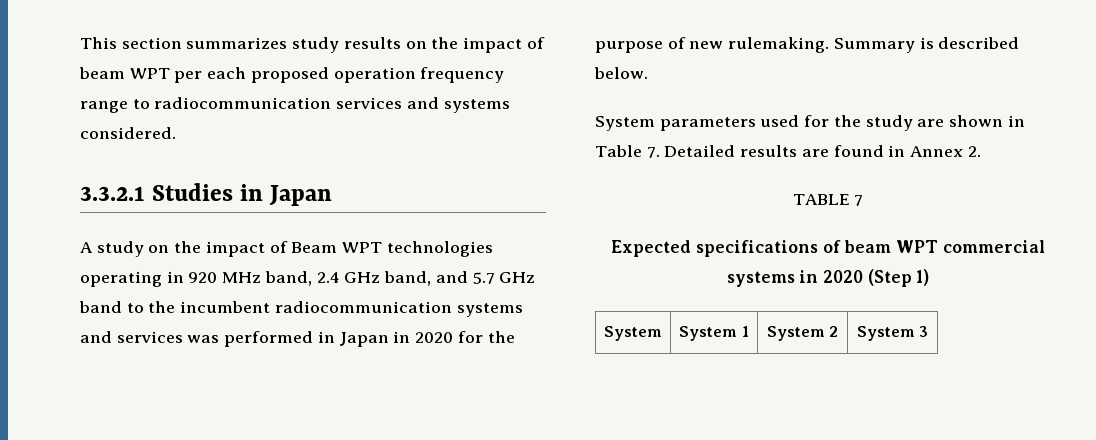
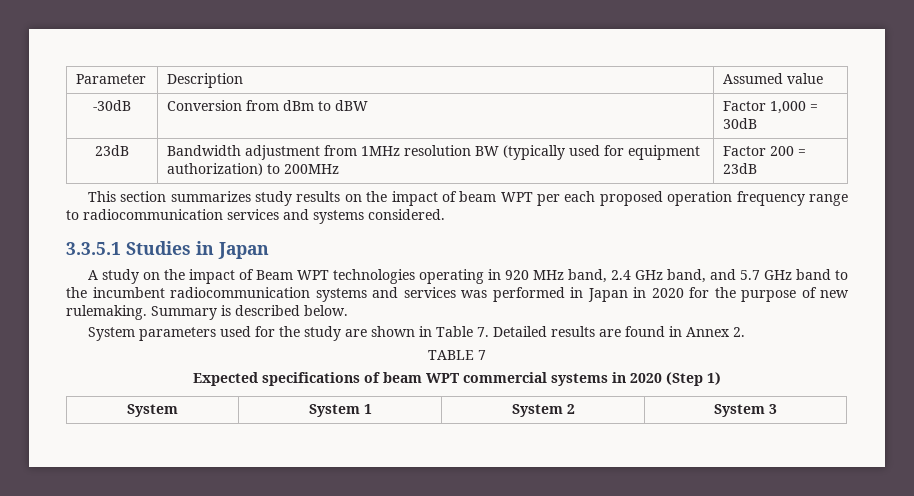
(80, 43) none -> [76,74,147,84] [167,73,244,88] [723,73,824,84] [93,100,131,111] [167,100,369,111] [723,101,819,114] [723,118,758,129] [95,145,129,156] [167,145,701,160] [167,163,340,176] [723,146,807,156] [723,163,758,174] Parameter | Description | Assumed value // -30dB | Conversion from dBm to dBW | Factor 1,000 = 30dB // 23dB | Bandwidth adjustment from 1MHz resolution BW (typically used for equipment authorization) to 200MHz | Factor 200 = 23dB //
[80,186,145,201] 3.3.2.1 -> [66,242,121,255] 3.3.5.1

